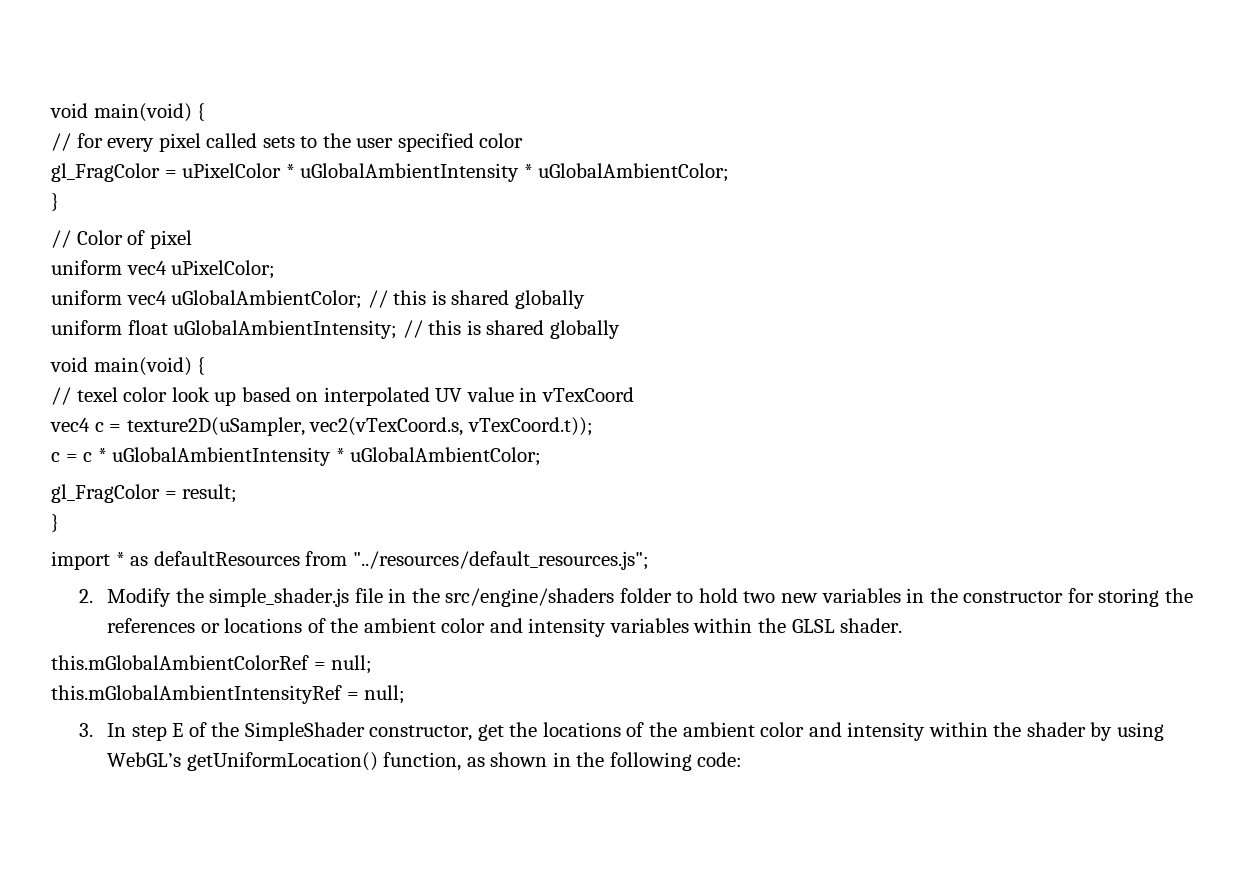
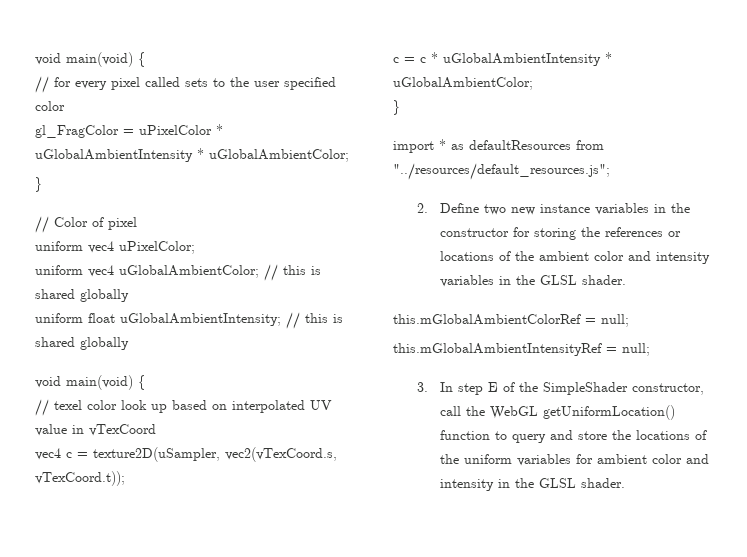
[51,484,238,503] // gl_FragColor = result; -> (533, 83) none
[107,588,738,607] Modify the simple_shader.js file in the src/engine/shaders folder to hold -> [440,203,480,213] Define
(818, 598) none -> [540,204,591,213] instance
[693,618,753,633] within -> [499,276,512,285] in
[477,724,504,741] get -> [440,405,676,420] [440,430,608,443] call the WebGL getUniformLocation() function to query and store
[682,722,1164,741] [107,752,743,771] ambient color and intensity within the shader by using WebGL’s getUniformLocation() function, as shown in the following code: -> [464,454,710,466] [440,478,626,491] uniform variables for ambient color and intensity in the GLSL shader.

